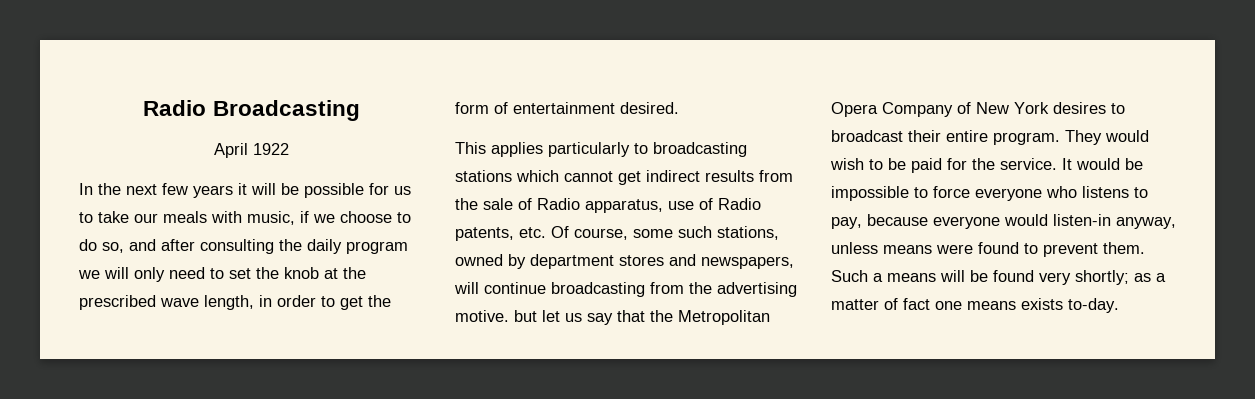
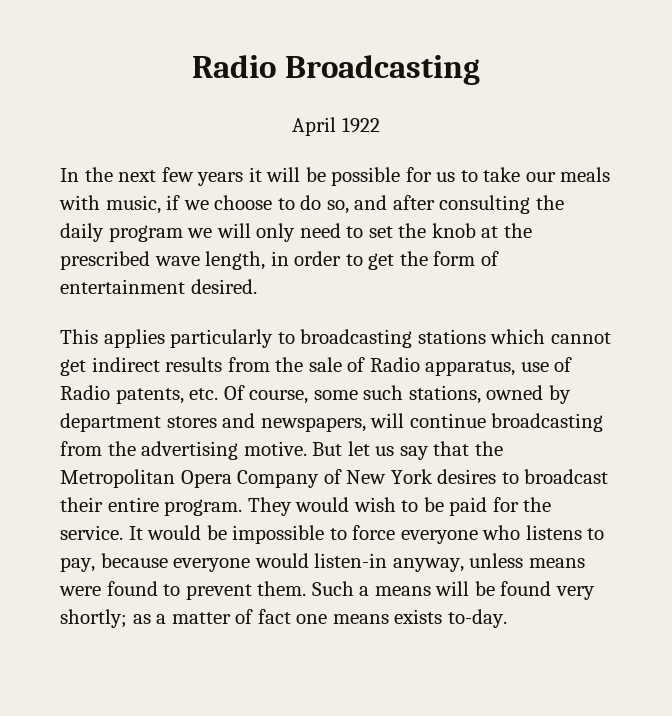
[514,310,537,322] but -> [312,442,343,456] But

